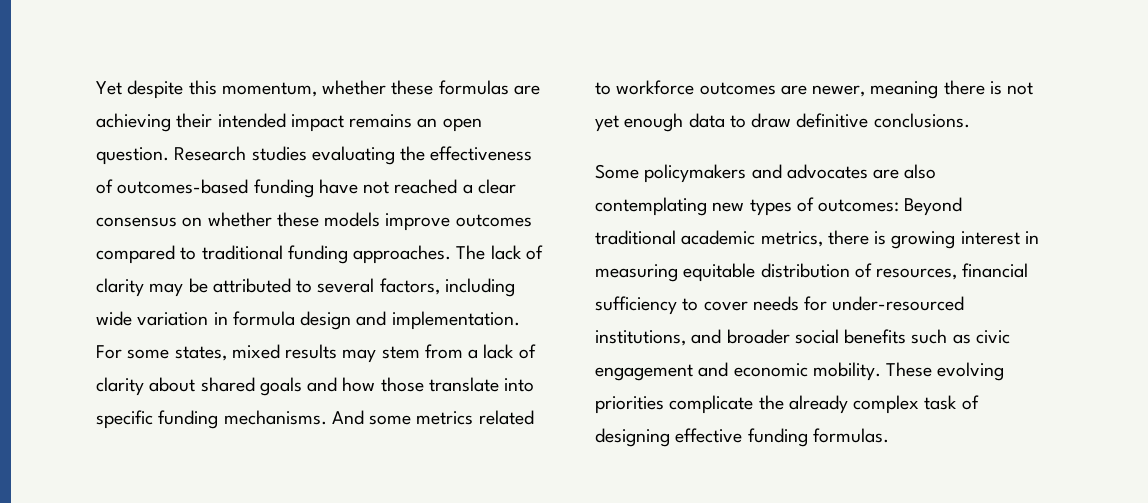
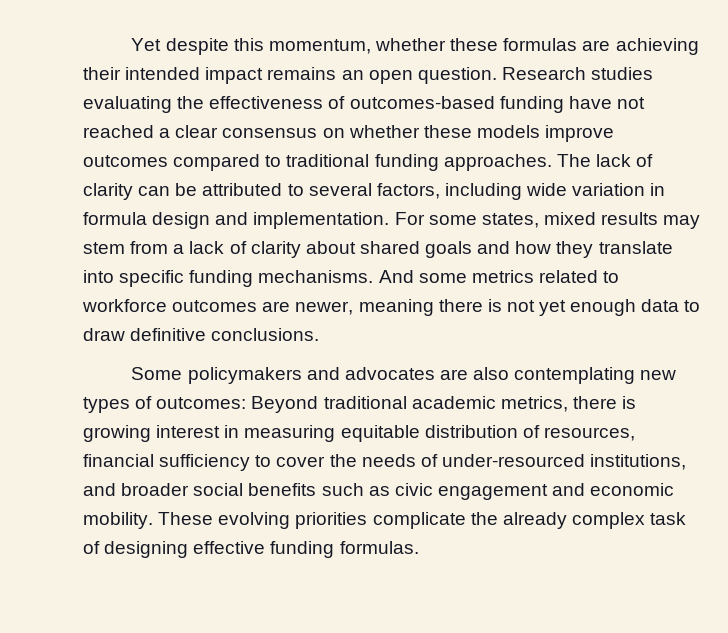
[149,283,184,297] may -> [138,186,171,196] can
[380,377,424,392] those -> [556,241,594,258] they
[752,296,828,311] needs for -> [329,454,438,467] the needs of

